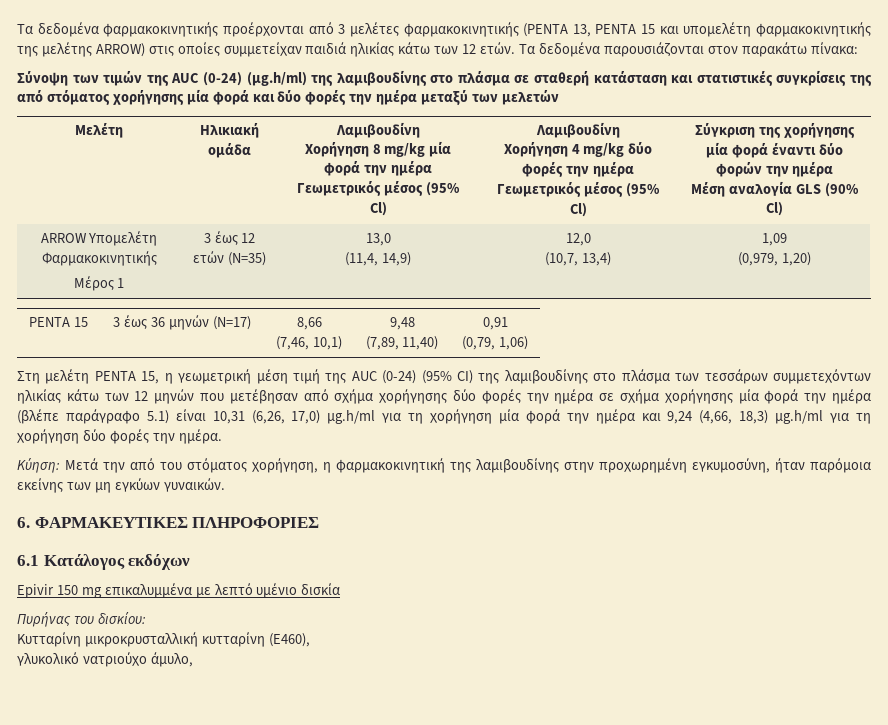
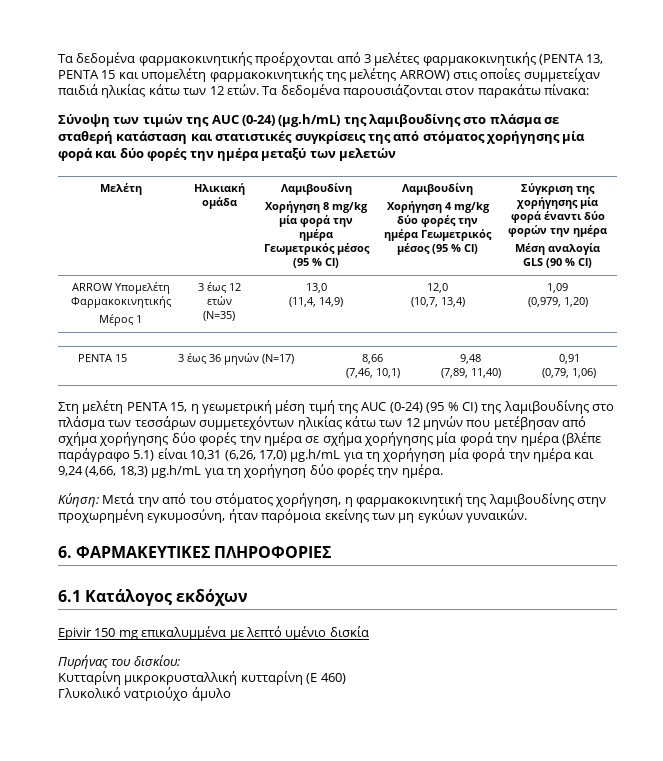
[246,72,307,86] (µg.h/ml) -> [278,114,341,127] (µg.h/mL)
[425,182,460,196] (95% -> [293,258,322,268] (95 %
[625,183,660,197] (95% -> [432,244,461,254] (95 %
[824,183,859,197] (90% -> [546,258,575,268] (90 %
[421,370,452,384] (95% -> [426,402,459,413] (95 %
[327,410,376,424] µg.h/ml -> [290,449,341,462] µg.h/mL
[775,410,824,424] µg.h/ml -> [151,465,202,478] µg.h/mL
[268,633,310,647] [17,652,193,667] (Ε460), // γλυκολικό νατριούχο άμυλο, -> [306,673,346,684] [58,687,231,701] (Ε 460) // Γλυκολικό νατριούχο άμυλο

